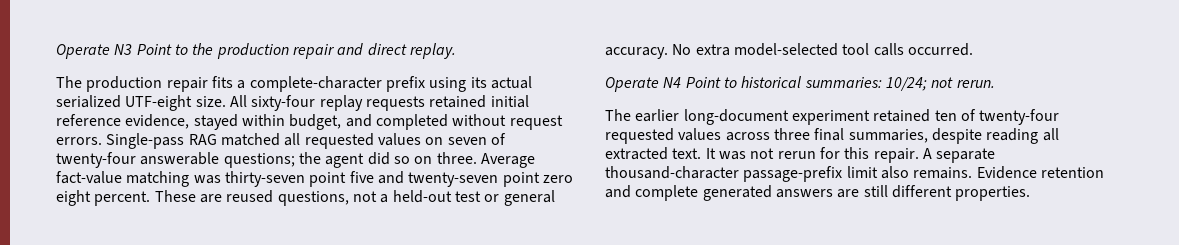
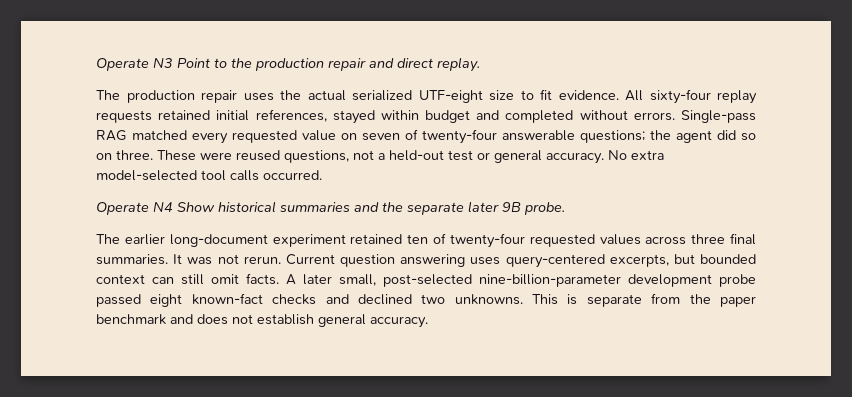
[211,76,532,92] [56,95,226,111] fits a complete-character prefix using its actual serialized UTF-eight size. -> [243,89,619,103] uses the actual serialized UTF-eight size to fit evidence.
[56,114,190,129] reference evidence, -> [255,109,327,122] references,
[289,114,342,130] budget, -> [425,110,471,123] budget
[509,115,563,130] request -> (628, 115) none
[284,133,421,149] all requested values -> [192,130,336,144] every requested value
[480,153,535,168] [56,171,573,187] [56,190,222,206] Average fact-value matching was thirty-seven point five and twenty-seven point zero eight percent. These are -> [157,150,232,161] These were
[685,76,995,91] Point to historical summaries: 10/24; not rerun. -> [177,201,565,215] Show historical summaries and the separate later 9B probe.
[848,128,1059,144] [605,147,996,163] [605,166,1104,182] [605,185,1031,201] summaries, despite reading all extracted text. It was not rerun for this repair. A separate thousand-character passage-prefix limit also remains. Evidence retention and complete generated answers are still different properties. -> [96,254,756,268] [96,273,756,287] [96,293,756,307] [96,314,428,328] summaries. It was not rerun. Current question answering uses query-centered excerpts, but bounded context can still omit facts. A later small, post-selected nine-billion-parameter development probe passed eight known-fact checks and declined two unknowns. This is separate from the paper benchmark and does not establish general accuracy.

